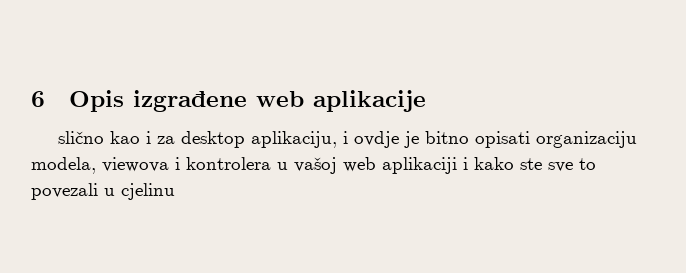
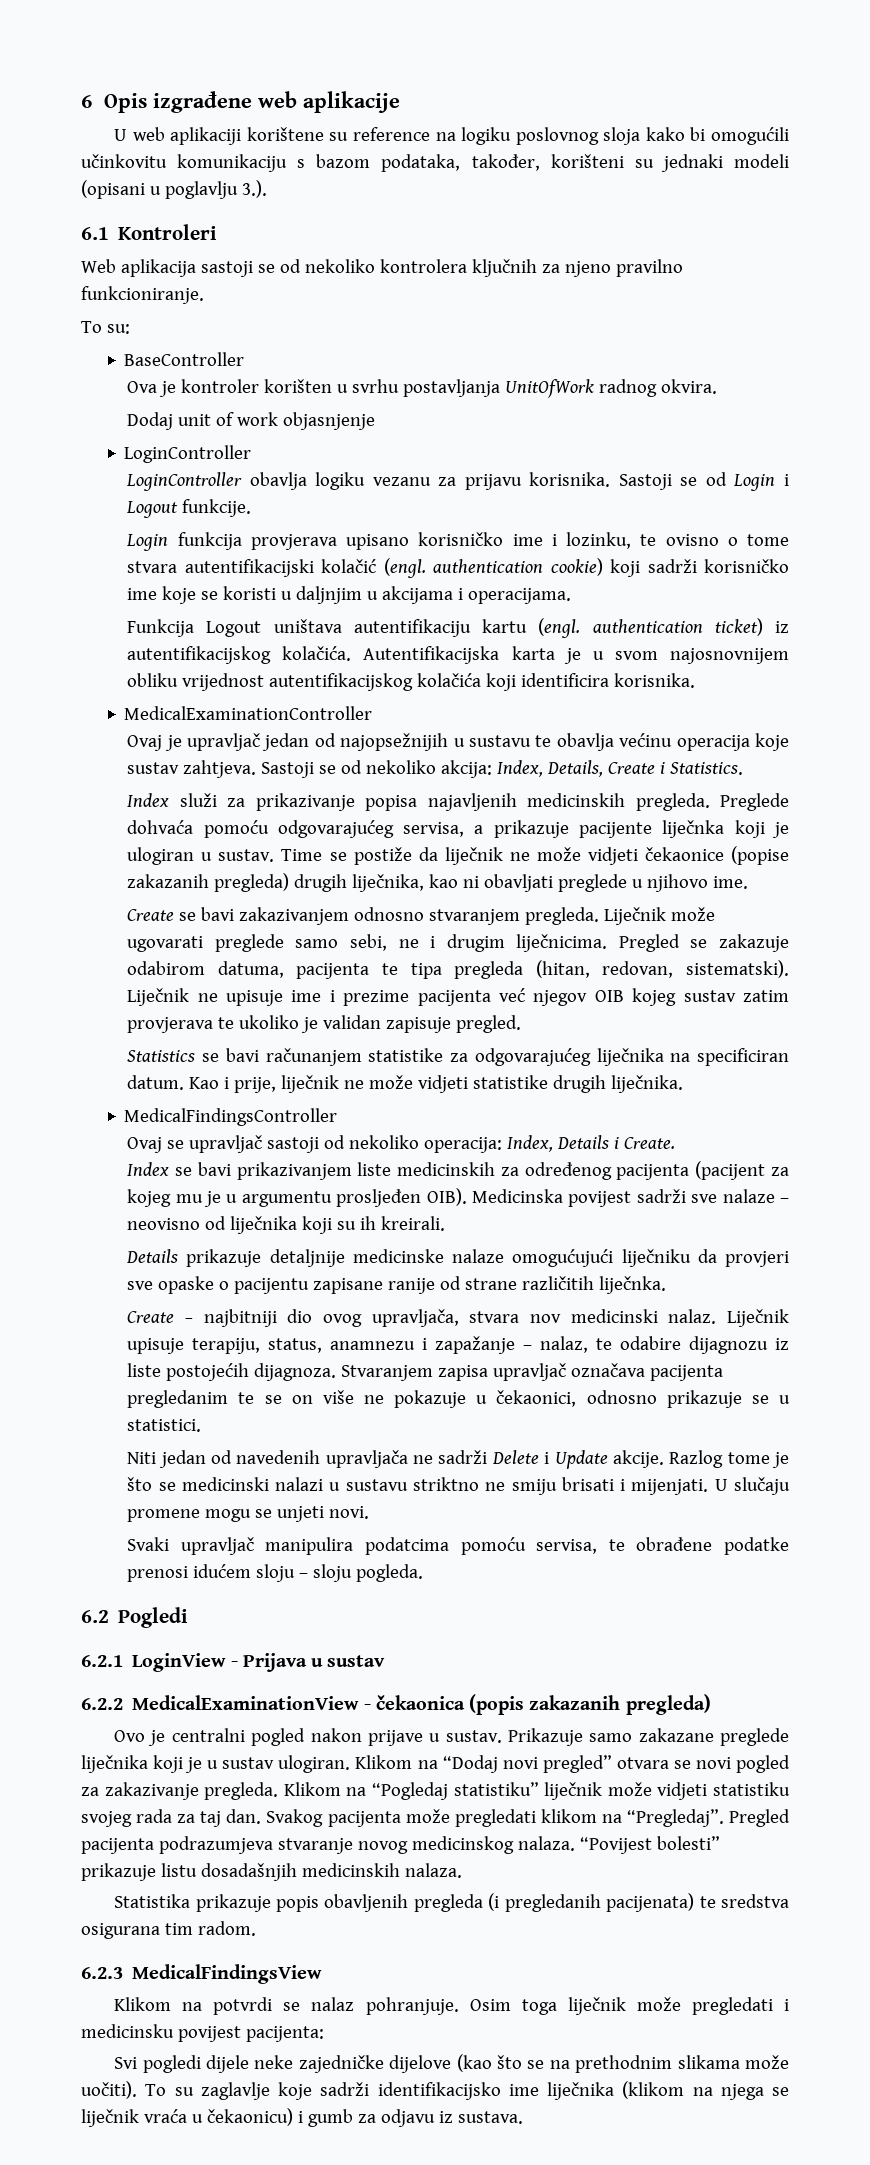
[58,131,638,148] [31,157,596,174] [31,183,175,200] slično kao i za desktop aplikaciju, i ovdje je bitno opisati organizaciju modela, viewova i kontrolera u vašoj web aplikaciji i kako ste sve to povezali u cjelinu -> [114,127,790,145] [81,154,789,172] [81,180,267,199] [81,224,218,240] [81,259,683,277] [81,286,204,304] [81,321,130,334] [124,352,245,366] [127,379,718,398] [127,412,376,430] [124,445,252,463] [126,472,790,491] [126,499,252,518] [126,532,789,551] [127,558,789,578] [127,586,572,604] [127,618,789,638] [127,646,789,664] [127,673,696,691] [124,706,373,720] [127,733,789,751] [127,760,744,778] [127,793,789,811] [127,820,789,838] [127,846,789,865] [127,873,749,892] [127,907,716,925] [127,934,789,952] [127,960,789,979] [127,988,789,1006] [127,1015,522,1033] [127,1048,789,1066] [127,1075,684,1093] [124,1108,338,1126] [127,1135,676,1153] [127,1161,789,1180] [127,1188,789,1207] [127,1216,446,1234] [126,1249,789,1267] [127,1276,667,1294] [127,1309,790,1327] [127,1336,789,1354] [127,1363,724,1381] [127,1390,790,1408] [127,1419,202,1432] [127,1450,790,1469] [127,1477,790,1495] [127,1506,370,1522] [127,1537,789,1555] [127,1564,424,1582] [81,1607,189,1628] [81,1653,386,1672] [81,1694,711,1715] [114,1728,789,1746] [81,1755,790,1773] [81,1782,791,1800] [81,1809,790,1827] [81,1836,720,1854] [81,1863,462,1881] [114,1893,790,1912] [81,1921,256,1939] [81,1964,323,1984] [114,1997,789,2015] [81,2024,324,2042] [114,2054,789,2073] [81,2081,789,2100] [81,2108,523,2127] U web aplikaciji korištene su reference na logiku poslovnog sloja kako bi omogućili učinkovitu komunikaciju s bazom podataka, također, korišteni su jednaki modeli (opisani u poglavlju 3.). // 6.1 Kontroleri // Web aplikacija sastoji se od nekoliko kontrolera ključnih za njeno pravilno funkcioniranje. // To su: // BaseController // Ova je kontroler korišten u svrhu postavljanja UnitOfWork radnog okvira. // Dodaj unit of work objasnjenje // LoginController // LoginController obavlja logiku vezanu za prijavu korisnika. Sastoji se od Login i Logout funkcije. // Login funkcija provjerava upisano korisničko ime i lozinku, te ovisno o tome stvara autentifikacijski kolačić (engl. authentication cookie) koji sadrži korisničko ime koje se koristi u daljnjim u akcijama i operacijama. // Funkcija Logout uništava autentifikaciju kartu (engl. authentication ticket) iz autentifikacijskog kolačića. Autentifikacijska karta je u svom najosnovnijem obliku vrijednost autentifikacijskog kolačića koji identificira korisnika. // MedicalExaminationController // Ovaj je upravljač jedan od najopsežnijih u sustavu te obavlja većinu operacija koje sustav zahtjeva. Sastoji se od nekoliko akcija: Index, Details, Create i Statistics. // Index služi za prikazivanje popisa najavljenih medicinskih pregleda. Preglede dohvaća pomoću odgovarajućeg servisa, a prikazuje pacijente liječnka koji je ulogiran u sustav. Time se postiže da liječnik ne može vidjeti čekaonice (popise zakazanih pregleda) drugih liječnika, kao ni obavljati preglede u njihovo ime. // Create se bavi zakazivanjem odnosno stvaranjem pregleda. Liječnik može ugovarati preglede samo sebi, ne i drugim liječnicima. Pregled se zakazuje odabirom datuma, pacijenta te tipa pregleda (hitan, redovan, sistematski). Liječnik ne upisuje ime i prezime pacijenta već njegov OIB kojeg sustav zatim provjerava te ukoliko je validan zapisuje pregled. // Statistics se bavi računanjem statistike za odgovarajućeg liječnika na specificiran datum. Kao i prije, liječnik ne može vidjeti statistike drugih liječnika. // MedicalFindingsController // Ovaj se upravljač sastoji od nekoliko operacija: Index, Details i Create. // Index se bavi prikazivanjem liste medicinskih za određenog pacijenta (pacijent za kojeg mu je u argumentu prosljeđen OIB). Medicinska povijest sadrži sve nalaze – neovisno od liječnika koji su ih kreirali. // Details prikazuje detaljnije medicinske nalaze omogućujući liječniku da provjeri sve opaske o pacijentu zapisane ranije od strane različitih liječnka. // Create – najbitniji dio ovog upravljača, stvara nov medicinski nalaz. Liječnik upisuje terapiju, status, anamnezu i zapažanje – nalaz, te odabire dijagnozu iz liste postojećih dijagnoza. Stvaranjem zapisa upravljač označava pacijenta pregledanim te se on više ne pokazuje u čekaonici, odnosno prikazuje se u statistici. // Niti jedan od navedenih upravljača ne sadrži Delete i Update akcije. Razlog tome je što se medicinski nalazi u sustavu striktno ne smiju brisati i mijenjati. U slučaju promene mogu se unjeti novi. // Svaki upravljač manipulira podatcima pomoću servisa, te obrađene podatke prenosi idućem sloju – sloju pogleda. // 6.2 Pogledi // 6.2.1 LoginView - Prijava u sustav // 6.2.2 MedicalExaminationView - čekaonica (popis zakazanih pregleda) // Ovo je centralni pogled nakon prijave u sustav. Prikazuje samo zakazane preglede liječnika koji je u sustav ulogiran. Klikom na “Dodaj novi pregled” otvara se novi pogled za zakazivanje pregleda. Klikom na “Pogledaj statistiku” liječnik može vidjeti statistiku svojeg rada za taj dan. Svakog pacijenta može pregledati klikom na “Pregledaj”. Pregled pacijenta podrazumjeva stvaranje novog medicinskog nalaza. “Povijest bolesti” prikazuje listu dosadašnjih medicinskih nalaza. // Statistika prikazuje popis obavljenih pregleda (i pregledanih pacijenata) te sredstva osigurana tim radom. // 6.2.3 MedicalFindingsView // Klikom na potvrdi se nalaz pohranjuje. Osim toga liječnik može pregledati i medicinsku povijest pacijenta: // Svi pogledi dijele neke zajedničke dijelove (kao što se na prethodnim slikama može uočiti). To su zaglavlje koje sadrži identifikacijsko ime liječnika (klikom na njega se liječnik vraća u čekaonicu) i gumb za odjavu iz sustava.

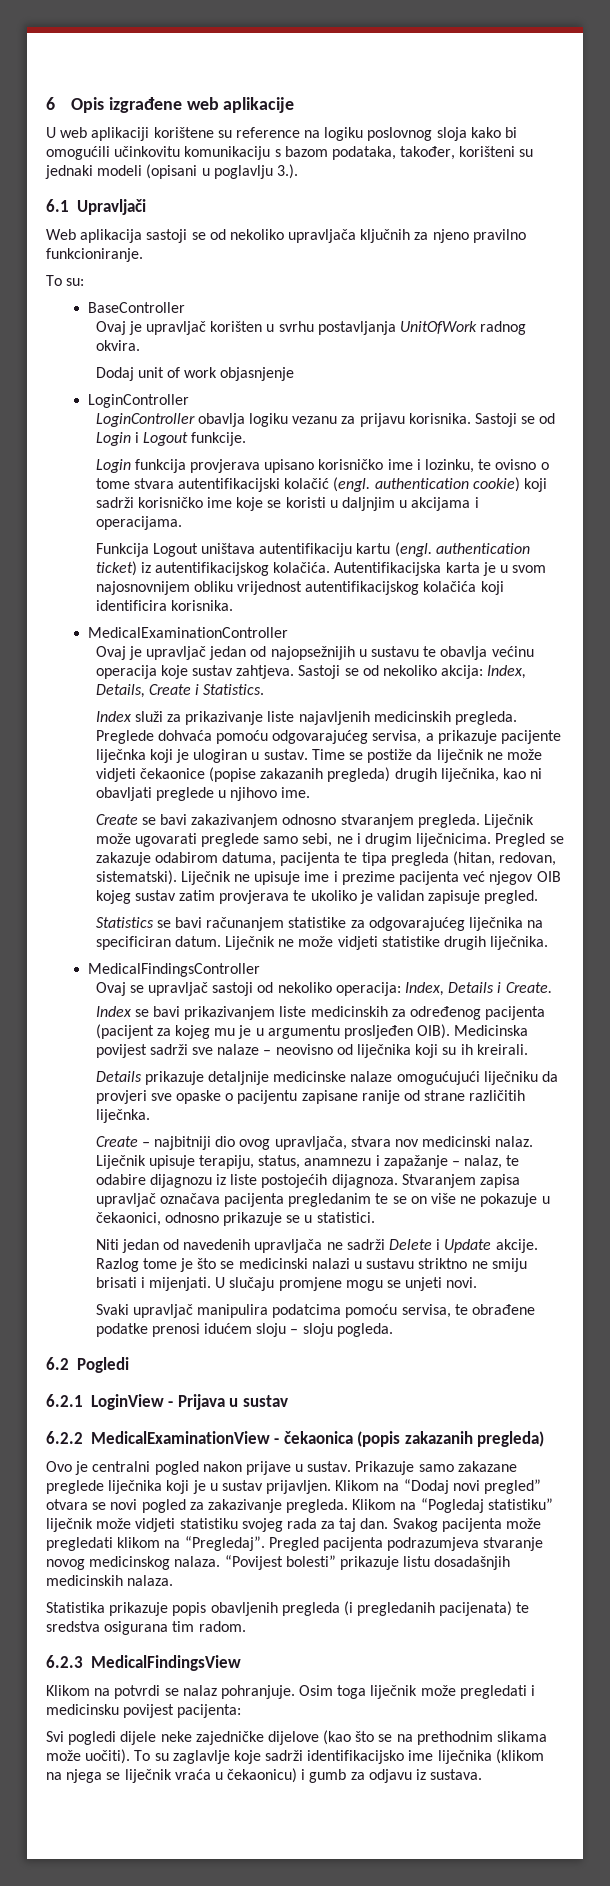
[118,224,218,240] Kontroleri -> [76,199,146,215] Upravljači
[379,259,467,273] kontrolera -> [288,229,357,243] upravljača
[127,379,260,397] Ova je kontroler -> [95,321,207,335] Ovaj je upravljač
[365,795,418,811] popisa -> [267,711,295,722] liste
[189,1075,340,1093] Kao i prije, liječnik -> [225,936,276,950] Liječnik
[127,1509,201,1522] promene -> [278,1277,342,1291] promjene
[278,1755,351,1773] ulogiran. -> [266,1480,332,1494] prijavljen.

